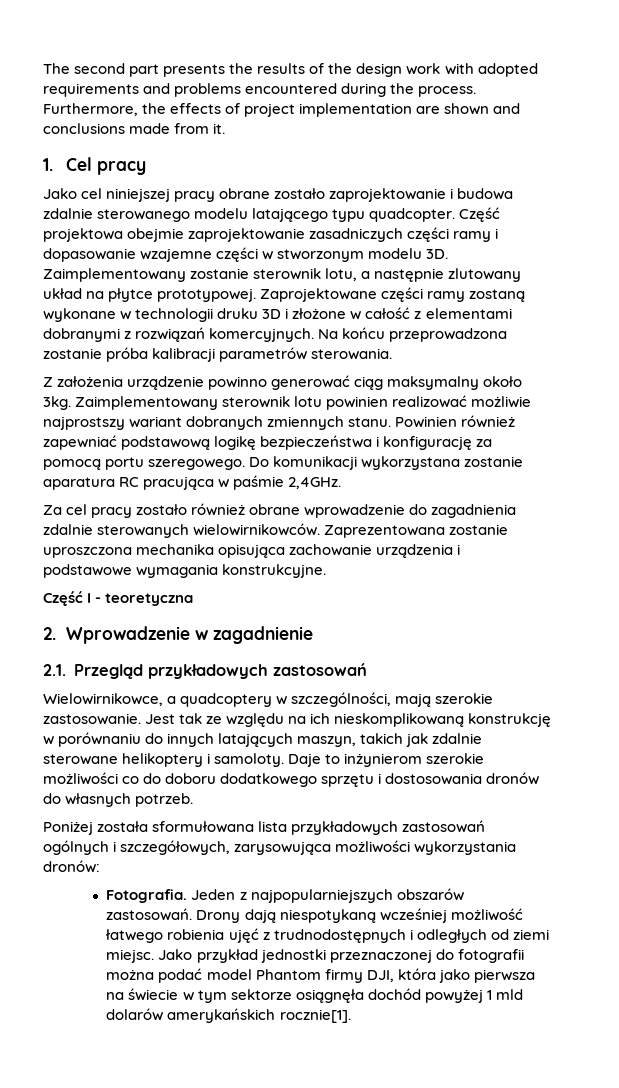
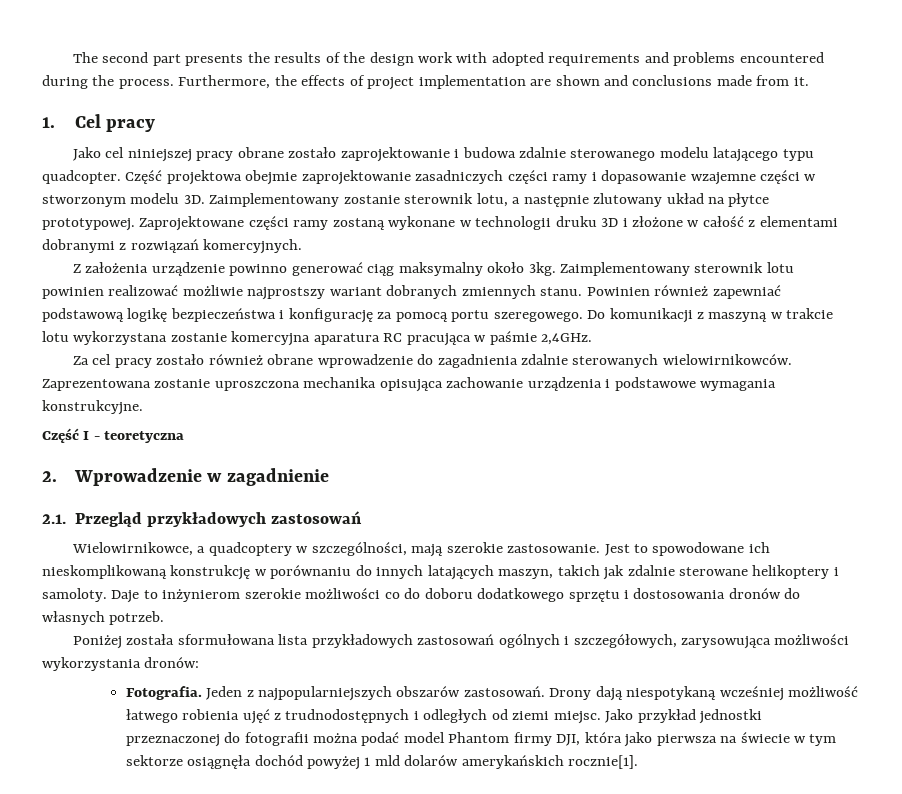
[318,327,508,342] [43,347,393,362] Na końcu przeprowadzona zostanie próba kalibracji parametrów sterowania. -> (303, 246) none
(358, 463) none -> [697,308,834,322] [42,331,69,342] z maszyną w trakcie lotu
(524, 461) none -> [231,331,311,346] komercyjna
[179,713,307,727] tak ze względu na -> [634,542,745,556] to spowodowane

